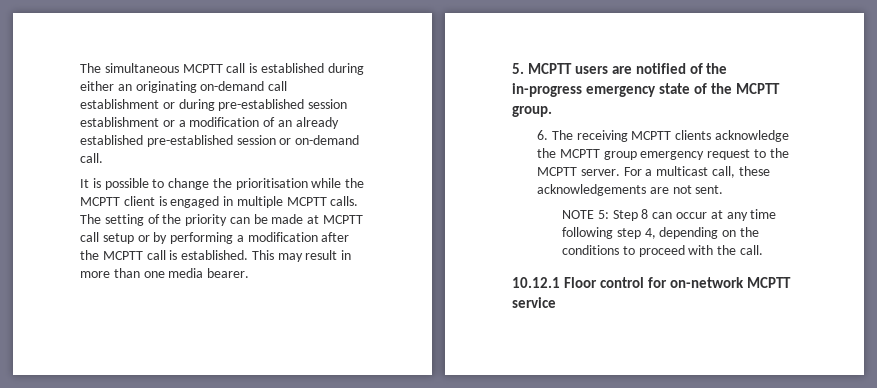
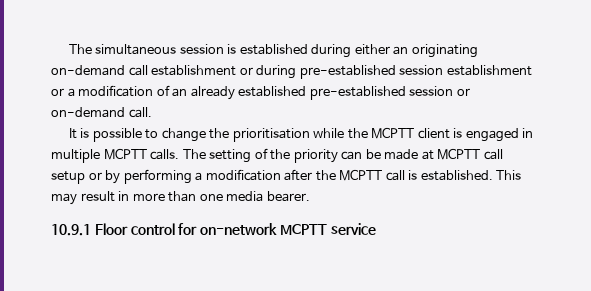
[182,63,246,73] MCPTT call -> [179,44,224,54] session
[512,63,728,74] [512,83,780,97] [512,106,552,117] [537,130,789,142] [537,148,789,160] [537,166,770,178] [537,184,724,196] [562,209,777,221] [562,227,760,239] [562,245,764,257] [512,277,560,288] 5. MCPTT users are notified of the in-progress emergency state of the MCPTT group. // 6. The receiving MCPTT clients acknowledge the MCPTT group emergency request to the MCPTT server. For a multicast call, these acknowledgements are not sent. // NOTE 5: Step 8 can occur at any time following step 4, depending on the conditions to proceed with the call. // 10.12.1 -> [51,224,91,236] 10.9.1

